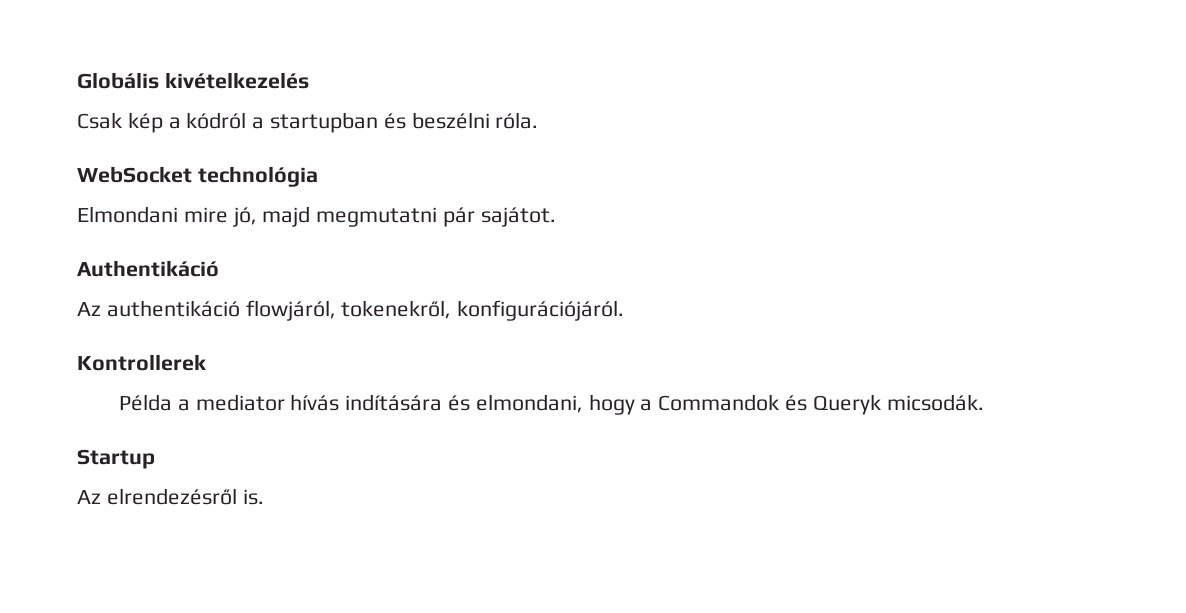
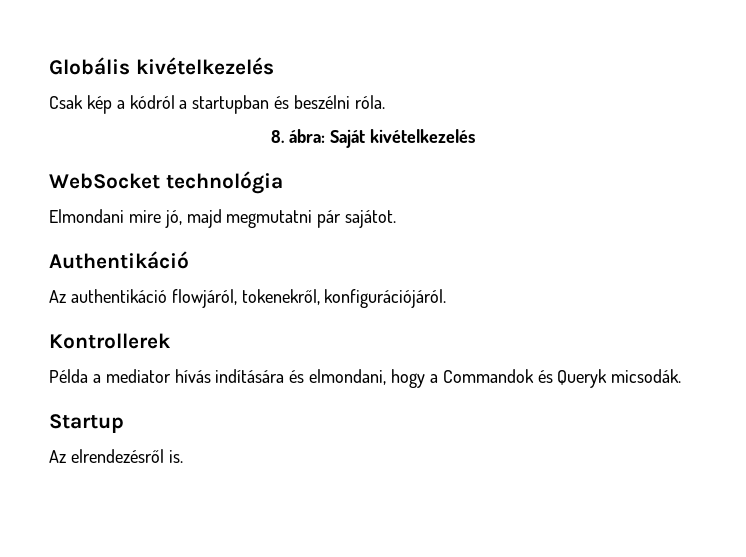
(539, 120) none -> [271,129,475,148] // 8. ábra: Saját kivételkezelés

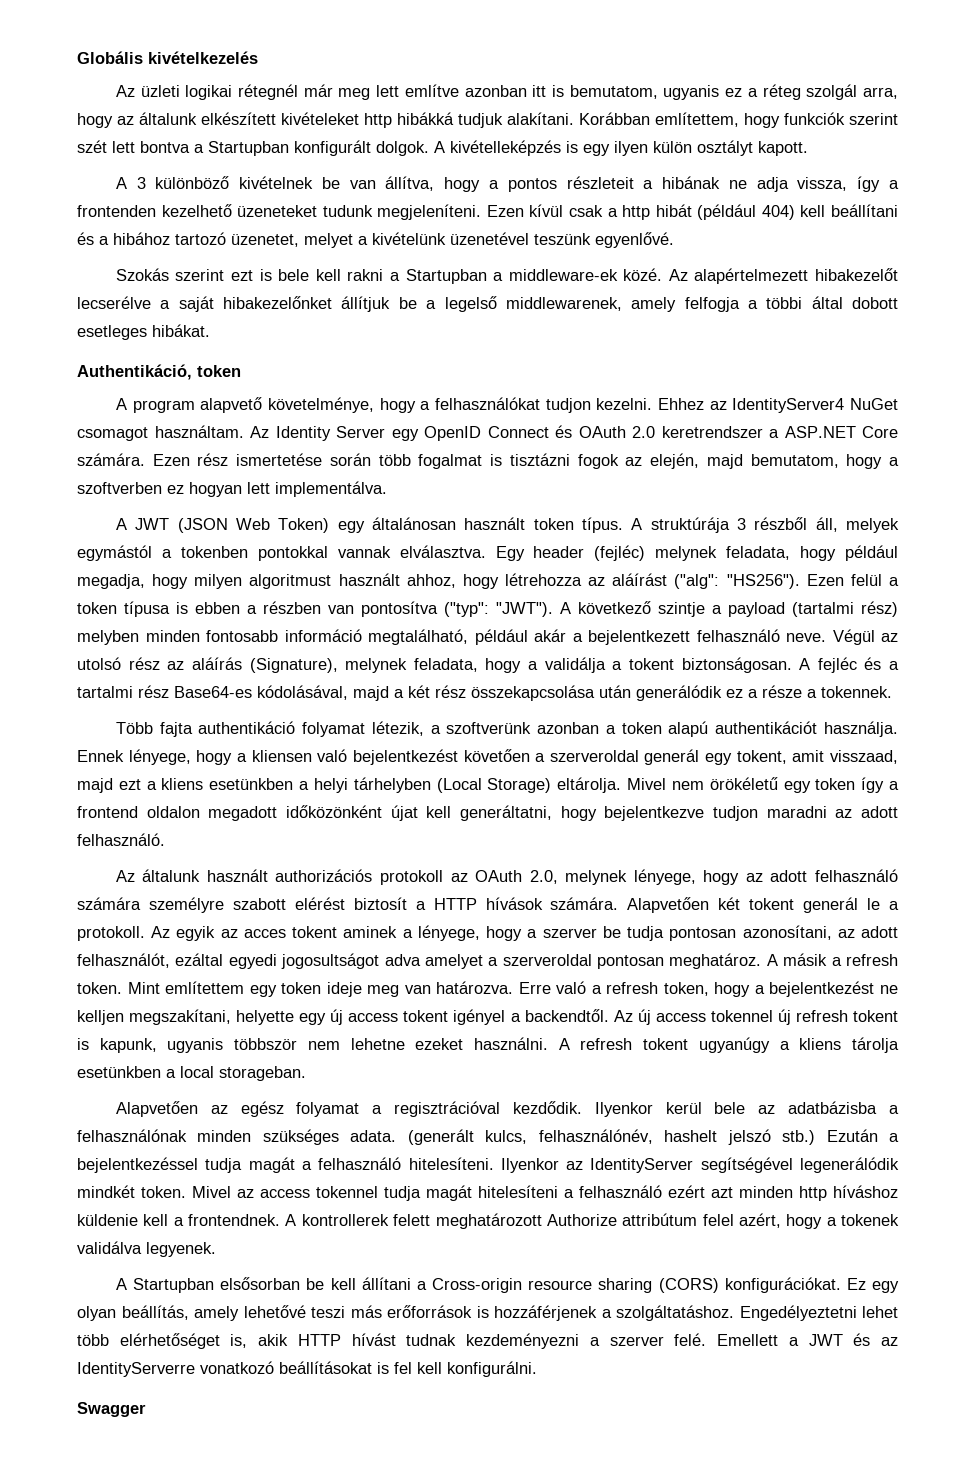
[49,95,385,114] [271,129,475,148] [49,171,283,194] [49,209,397,228] [49,251,189,269] [49,289,447,308] [49,333,171,349] [49,369,682,388] [49,414,124,433] [49,449,183,463] Csak kép a kódról a startupban és beszélni róla. // 8. ábra: Saját kivételkezelés // WebSocket technológia // Elmondani mire jó, majd megmutatni pár sajátot. // Authentikáció // Az authentikáció flowjáról, tokenekről, konfigurációjáról. // Kontrollerek // Példa a mediator hívás indítására és elmondani, hogy a Commandok és Queryk micsodák. // Startup // Az elrendezésről is. -> [115,84,898,100] [77,112,898,128] [77,140,808,156] [115,176,900,192] [77,204,898,220] [77,232,674,248] [115,268,898,284] [77,296,899,312] [77,324,210,340] [77,364,241,380] [115,397,899,413] [77,425,898,441] [77,453,900,469] [77,481,387,497] [115,517,899,533] [77,545,898,561] [77,573,899,589] [77,601,898,617] [77,629,898,645] [77,657,899,673] [77,685,892,701] [115,721,899,737] [77,749,898,765] [77,777,900,793] [77,805,898,821] [77,833,165,846] [115,869,898,885] [77,897,900,913] [77,925,899,941] [77,953,898,969] [77,981,898,997] [77,1009,898,1025] [77,1037,899,1053] [77,1066,306,1081] [115,1101,899,1117] [77,1129,900,1145] [77,1157,899,1173] [77,1185,898,1201] [77,1213,900,1229] [77,1241,216,1257] [115,1277,899,1293] [77,1305,898,1321] [77,1333,899,1349] [77,1361,537,1377] [77,1402,146,1417] Az üzleti logikai rétegnél már meg lett említve azonban itt is bemutatom, ugyanis ez a réteg szolgál arra, hogy az általunk elkészített kivételeket http hibákká tudjuk alakítani. Korábban említettem, hogy funkciók szerint szét lett bontva a Startupban konfigurált dolgok. A kivételleképzés is egy ilyen külön osztályt kapott. // A 3 különböző kivételnek be van állítva, hogy a pontos részleteit a hibának ne adja vissza, így a frontenden kezelhető üzeneteket tudunk megjeleníteni. Ezen kívül csak a http hibát (például 404) kell beállítani és a hibához tartozó üzenetet, melyet a kivételünk üzenetével teszünk egyenlővé. // Szokás szerint ezt is bele kell rakni a Startupban a middleware-ek közé. Az alapértelmezett hibakezelőt lecserélve a saját hibakezelőnket állítjuk be a legelső middlewarenek, amely felfogja a többi által dobott esetleges hibákat. // Authentikáció, token // A program alapvető követelménye, hogy a felhasználókat tudjon kezelni. Ehhez az IdentityServer4 NuGet csomagot használtam. Az Identity Server egy OpenID Connect és OAuth 2.0 keretrendszer a ASP.NET Core számára. Ezen rész ismertetése során több fogalmat is tisztázni fogok az elején, majd bemutatom, hogy a szoftverben ez hogyan lett implementálva. // A JWT (JSON Web Token) egy általánosan használt token típus. A struktúrája 3 részből áll, melyek egymástól a tokenben pontokkal vannak elválasztva. Egy header (fejléc) melynek feladata, hogy például megadja, hogy milyen algoritmust használt ahhoz, hogy létrehozza az aláírást ("alg": "HS256"). Ezen felül a token típusa is ebben a részben van pontosítva ("typ": "JWT"). A következő szintje a payload (tartalmi rész) melyben minden fontosabb információ megtalálható, például akár a bejelentkezett felhasználó neve. Végül az utolsó rész az aláírás (Signature), melynek feladata, hogy a validálja a tokent biztonságosan. A fejléc és a tartalmi rész Base64-es kódolásával, majd a két rész összekapcsolása után generálódik ez a része a tokennek. // Több fajta authentikáció folyamat létezik, a szoftverünk azonban a token alapú authentikációt használja. Ennek lényege, hogy a kliensen való bejelentkezést követően a szerveroldal generál egy tokent, amit visszaad, majd ezt a kliens esetünkben a helyi tárhelyben (Local Storage) eltárolja. Mivel nem örökéletű egy token így a frontend oldalon megadott időközönként újat kell generáltatni, hogy bejelentkezve tudjon maradni az adott felhasználó. // Az általunk használt authorizációs protokoll az OAuth 2.0, melynek lényege, hogy az adott felhasználó számára személyre szabott elérést biztosít a HTTP hívások számára. Alapvetően két tokent generál le a protokoll. Az egyik az acces tokent aminek a lényege, hogy a szerver be tudja pontosan azonosítani, az adott felhasználót, ezáltal egyedi jogosultságot adva amelyet a szerveroldal pontosan meghatároz. A másik a refresh token. Mint említettem egy token ideje meg van határozva. Erre való a refresh token, hogy a bejelentkezést ne kelljen megszakítani, helyette egy új access tokent igényel a backendtől. Az új access tokennel új refresh tokent is kapunk, ugyanis többször nem lehetne ezeket használni. A refresh tokent ugyanúgy a kliens tárolja esetünkben a local storageban. // Alapvetően az egész folyamat a regisztrációval kezdődik. Ilyenkor kerül bele az adatbázisba a felhasználónak minden szükséges adata. (generált kulcs, felhasználónév, hashelt jelszó stb.) Ezután a bejelentkezéssel tudja magát a felhasználó hitelesíteni. Ilyenkor az IdentityServer segítségével legenerálódik mindkét token. Mivel az access tokennel tudja magát hitelesíteni a felhasználó ezért azt minden http híváshoz küldenie kell a frontendnek. A kontrollerek felett meghatározott Authorize attribútum felel azért, hogy a tokenek validálva legyenek. // A Startupban elsősorban be kell állítani a Cross-origin resource sharing (CORS) konfigurációkat. Ez egy olyan beállítás, amely lehetővé teszi más erőforrások is hozzáférjenek a szolgáltatáshoz. Engedélyeztetni lehet több elérhetőséget is, akik HTTP hívást tudnak kezdeményezni a szerver felé. Emellett a JWT és az IdentityServerre vonatkozó beállításokat is fel kell konfigurálni. // Swagger

